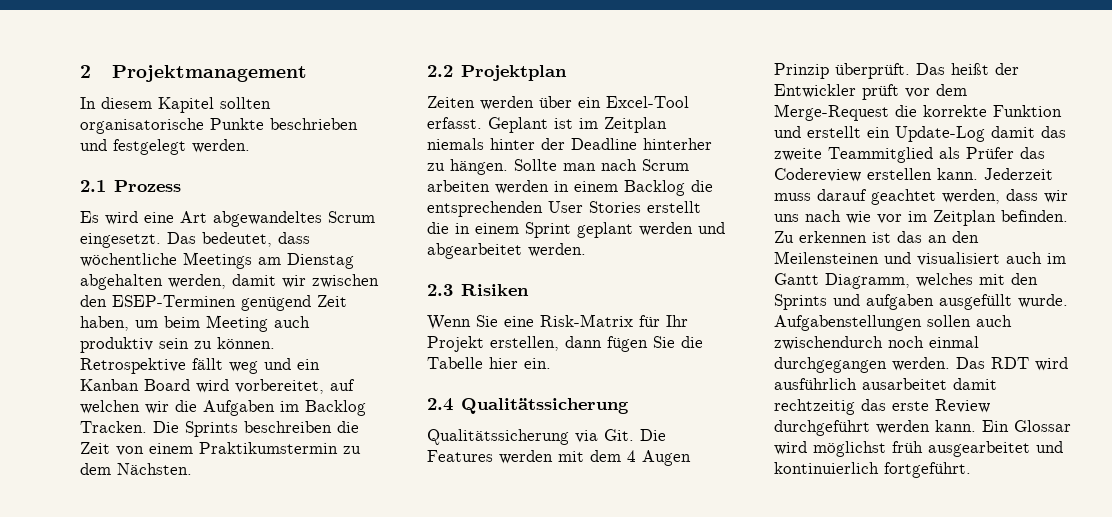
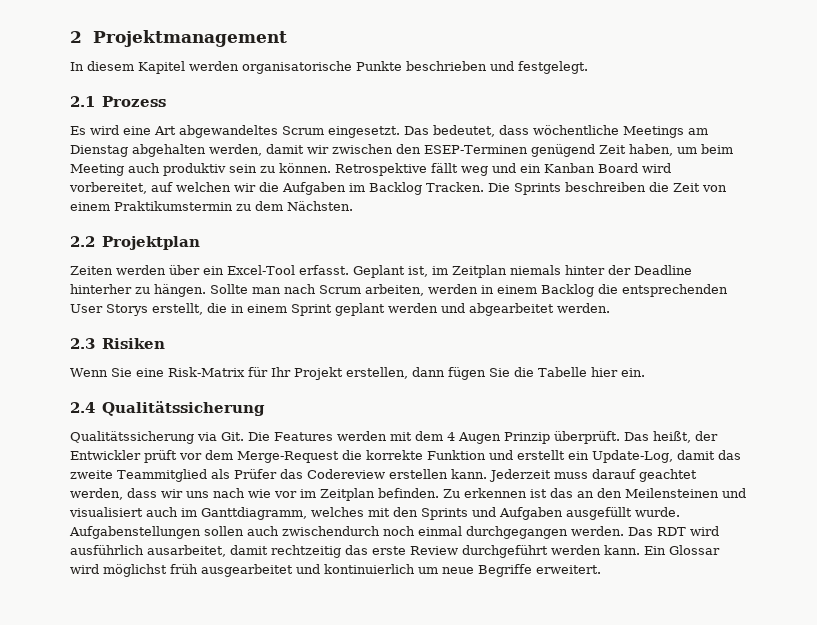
[220,97,271,109] sollten -> [189,61,239,71] werden
[113,139,250,155] festgelegt werden. -> [518,61,588,74] festgelegt.
[554,118,573,129] ist -> [407,266,428,277] ist,
[427,180,490,192] arbeiten -> [365,284,424,296] arbeiten,
[589,201,701,213] Stories erstellt -> [106,303,203,316] Storys erstellt,
[951,63,989,75] heißt -> [653,431,691,443] heißt,
[895,126,985,142] Update-Log -> [592,450,673,463] Update-Log,
[774,273,910,289] Gantt Diagramm, -> [201,507,307,520] Ganttdiagramm,
[866,294,934,310] aufgaben -> [499,507,563,520] Aufgaben
[862,378,947,390] ausarbeitet -> [147,545,226,557] ausarbeitet,
[884,462,971,478] fortgeführt. -> [418,564,601,577] um neue Begriffe erweitert.

